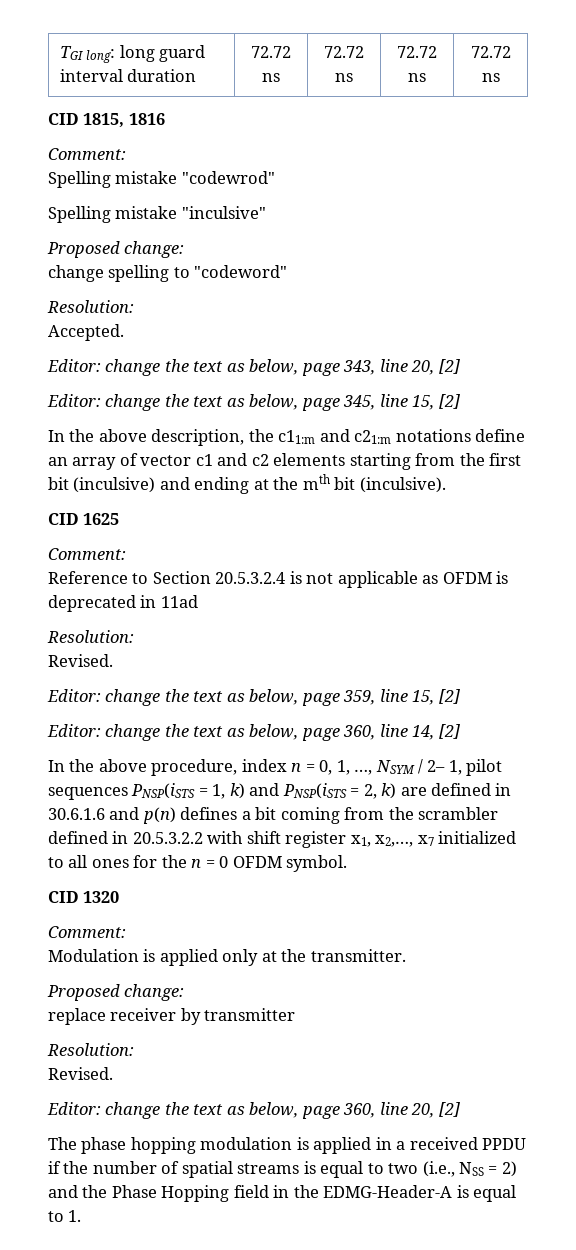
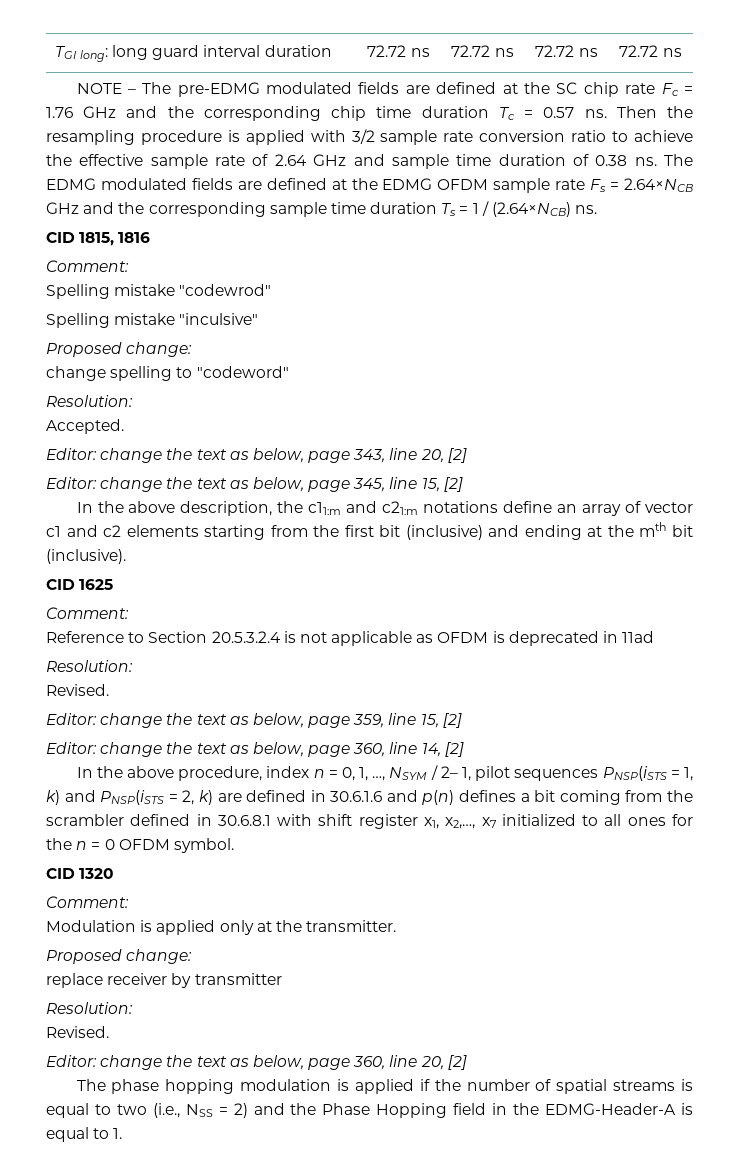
(500, 77) none -> [76,82,693,97] [46,106,694,121] [46,129,693,145] [46,154,693,169] [46,178,693,193] [46,201,598,217] // NOTE – The pre-EDMG modulated fields are defined at the SC chip rate Fc = 1.76 GHz and the corresponding chip time duration Tc = 0.57 ns. Then the resampling procedure is applied with 3/2 sample rate conversion ratio to achieve the effective sample rate of 2.64 GHz and sample time duration of 0.38 ns. The EDMG modulated fields are defined at the EDMG OFDM sample rate Fs = 2.64×NCB GHz and the corresponding sample time duration Ts = 1 / (2.64×NCB) ns.
[73,477,156,493] (inculsive) -> [405,525,483,540] (inclusive)
[359,477,446,493] (inculsive). -> [46,549,126,564] (inclusive).
[132,832,203,844] 20.5.3.2.2 -> [217,815,271,826] 30.6.8.1
[375,1137,527,1150] in a received PPDU -> (414, 1086) none

